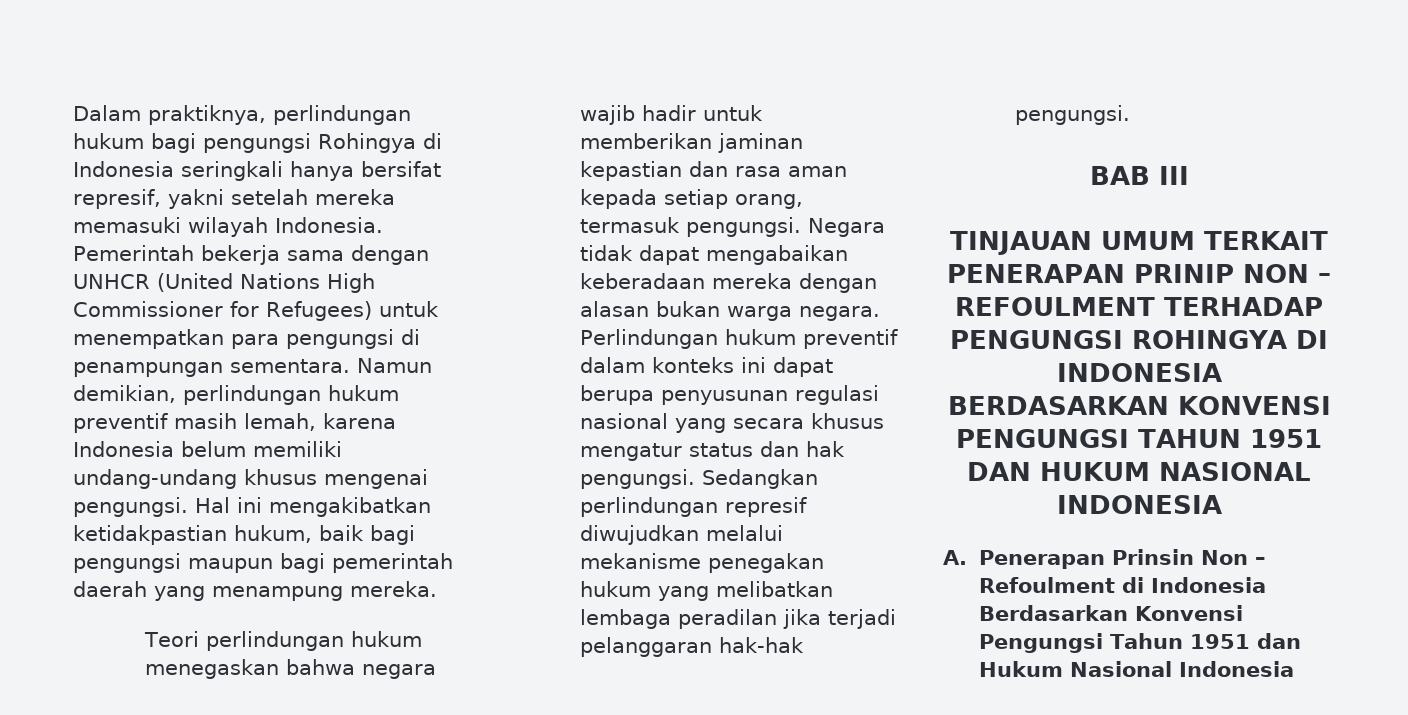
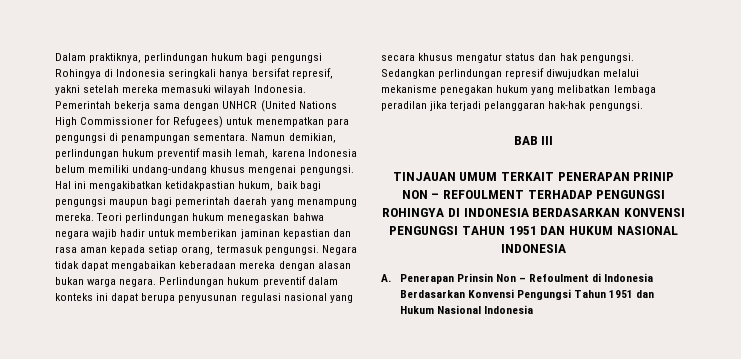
(437, 589) // -> (94, 217) none

